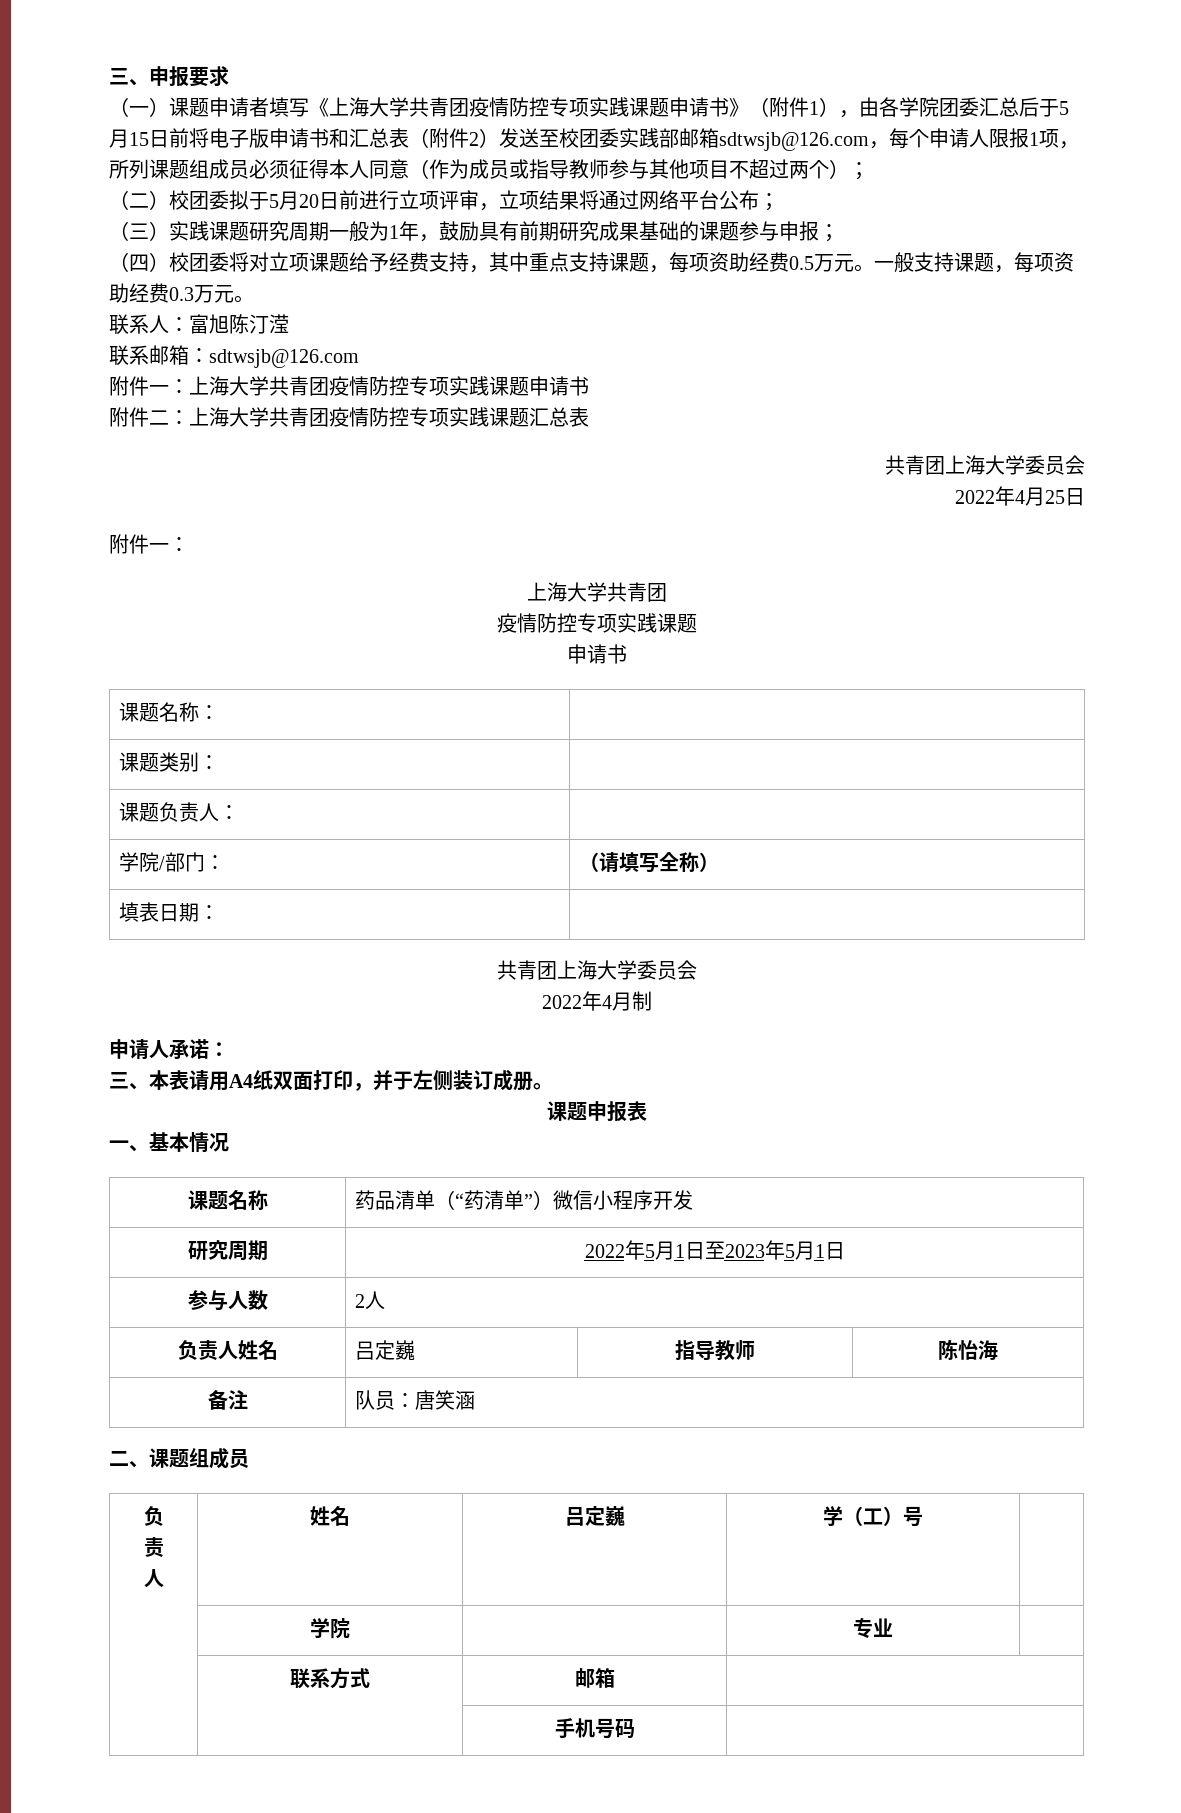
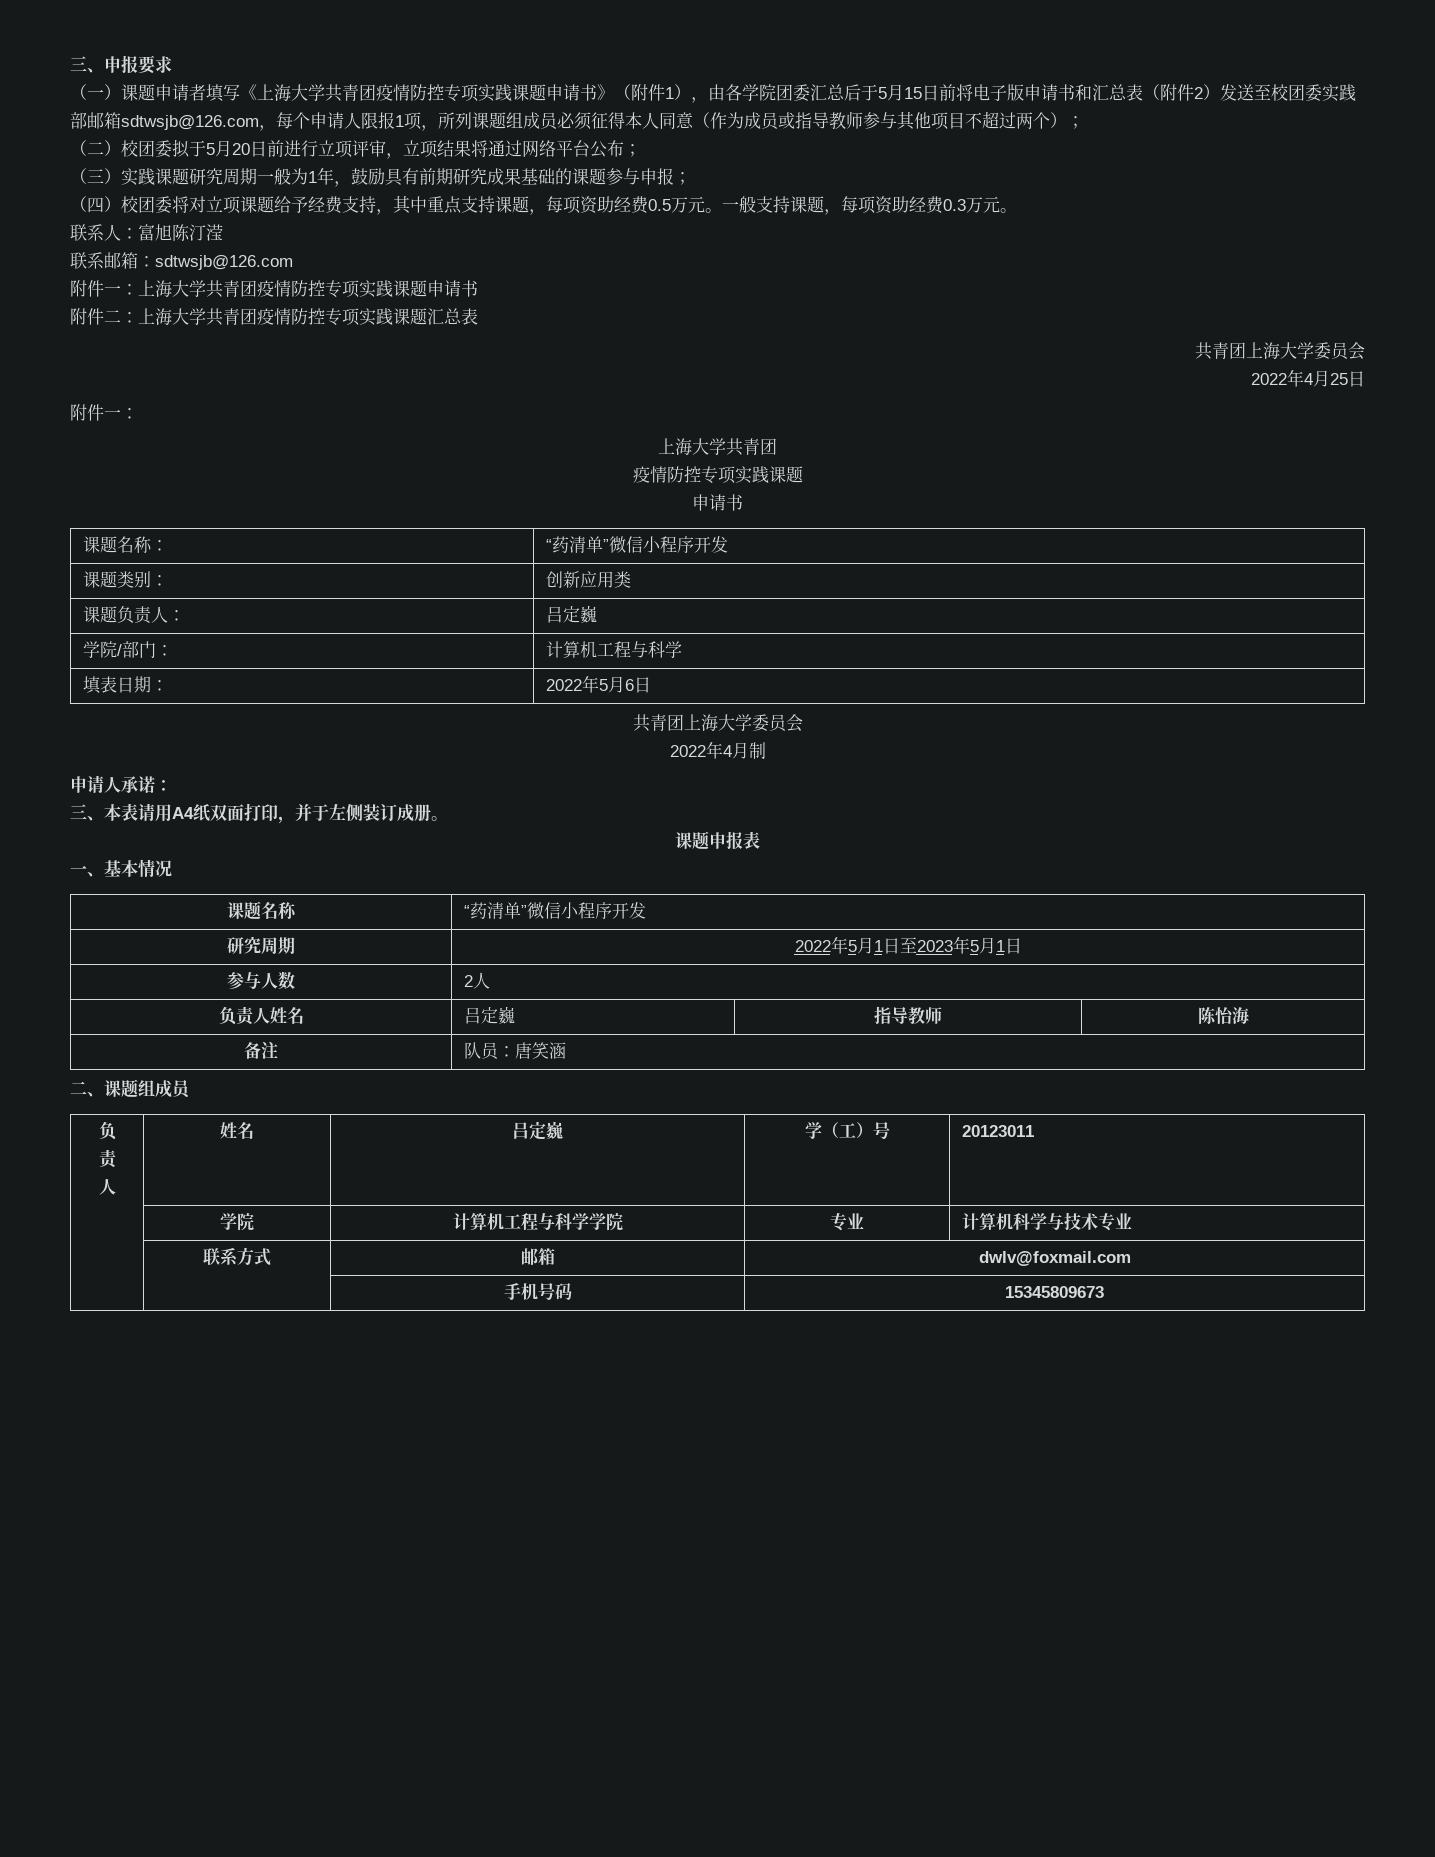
(219, 712) none -> [546,536,729,553] “药清单”微信小程序开发
(219, 762) none -> [546,571,632,588] 创新应用类
(239, 812) none -> [546,605,598,623] 吕定巍
[578,852,719,873] （请填写全称） -> [546,641,683,658] 计算机工程与科学
(219, 912) none -> [546,675,652,693] 2022年5月6日
[354,1190,553,1210] 药品清单（“药清单”） -> [464,902,528,919] “药清单”
[310,1618,350,1639] [853,1618,893,1639] // | 学院 | | 专业 | -> [962,1125,1035,1137] [220,1213,254,1231] [452,1212,623,1231] [830,1212,865,1231] [962,1212,1133,1231] 20123011 // | 学院 | 计算机工程与科学学院 | 专业 | 计算机科学与技术专业
(615, 1678) none -> [978,1251,1131,1266] dwlv@foxmail.com
(635, 1728) none -> [1005,1286,1104,1298] 15345809673

